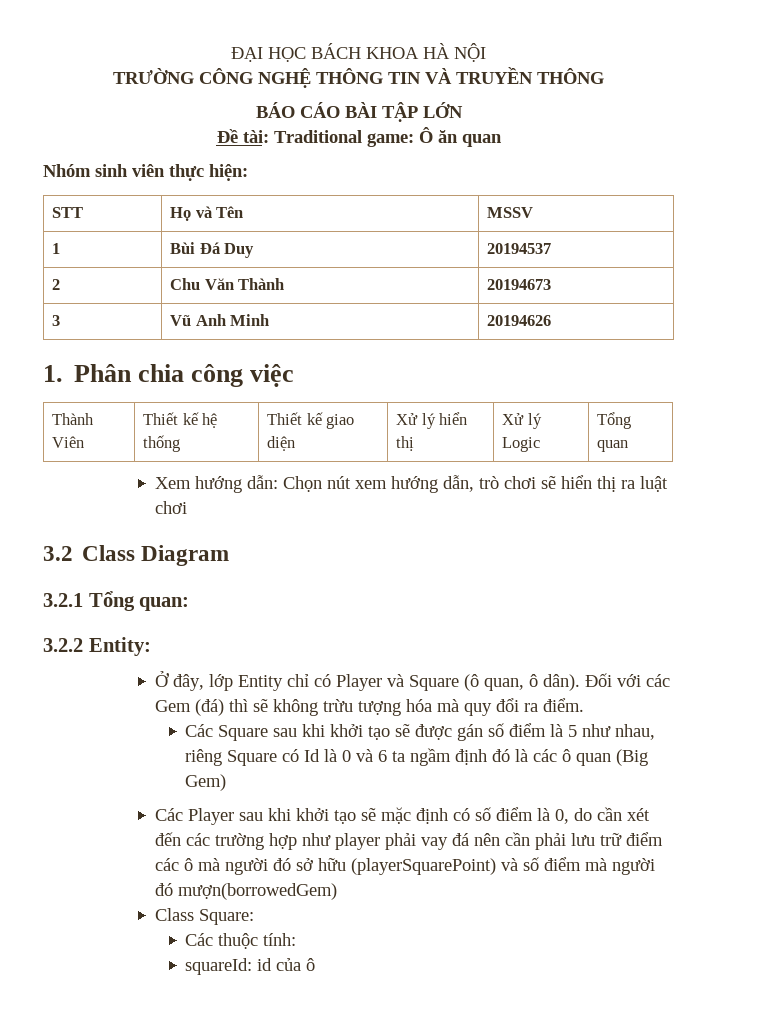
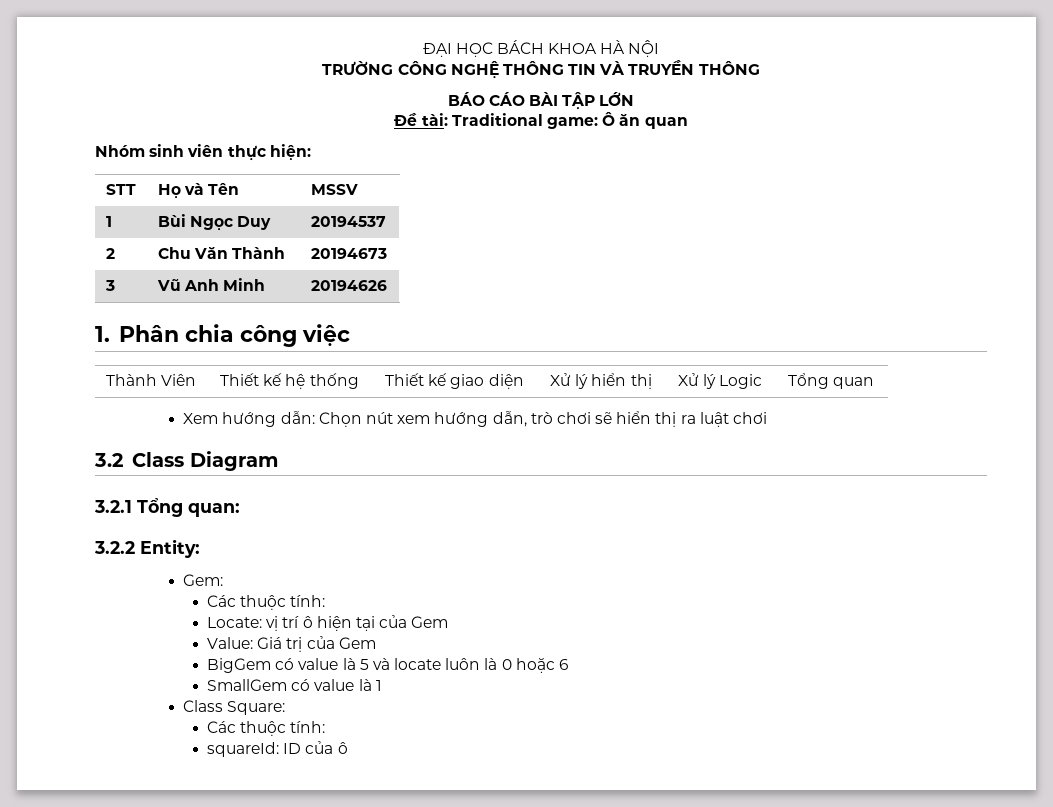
[199,242,220,254] Đá -> [190,216,234,231] Ngọc
[154,671,670,691] [154,698,584,716] [185,723,656,741] [185,749,321,766] Ở đây, lớp Entity chỉ có Player và Square (ô quan, ô dân). Đối với các Gem (đá) thì sẽ không trừu tượng hóa mà quy đổi ra điểm. // Các Square sau khi khởi tạo sẽ được gán số điểm là 5 như nhau, riêng Square có Id -> [183,574,224,586] [207,595,326,610] [207,615,449,631] [207,636,376,652] [207,658,481,673] Gem: // Các thuộc tính: // Locate: vị trí ô hiện tại của Gem // Value: Giá trị của Gem // BigGem có value là 5 và locate luôn
[356,749,374,762] và -> [515,658,555,673] hoặc
[392,748,649,766] [185,774,227,791] [154,807,650,825] [154,832,663,850] [154,857,655,875] [154,883,337,900] ta ngầm định đó là các ô quan (Big Gem) // Các Player sau khi khởi tạo sẽ mặc định có số điểm là 0, do cần xét đến các trường hợp như player phải vay đá nên cần phải lưu trữ điểm các ô mà người đó sở hữu (playerSquarePoint) và số điểm mà người đó mượn(borrowedGem) -> [207,679,382,691] // SmallGem có value là 1
[257,958,273,971] id -> [283,743,302,754] ID

